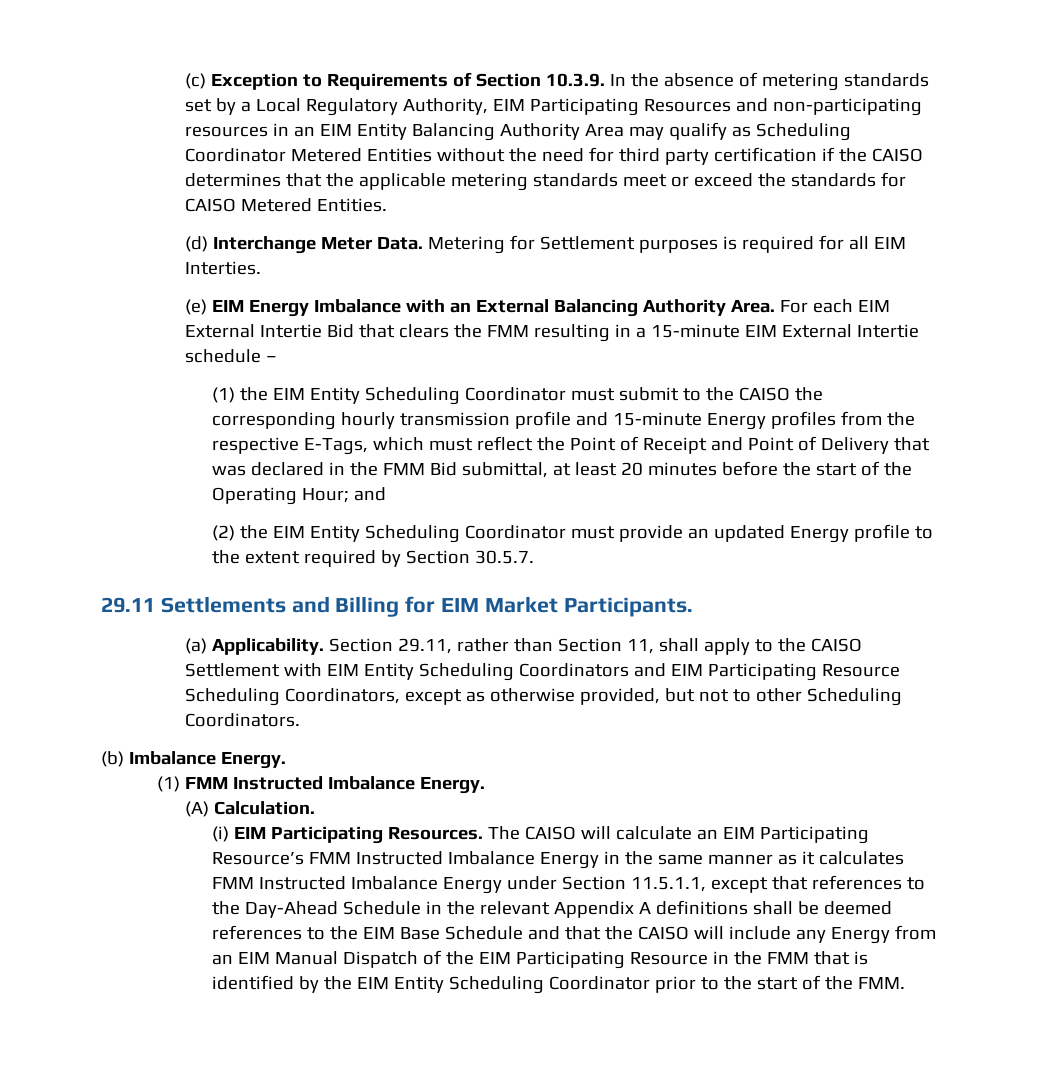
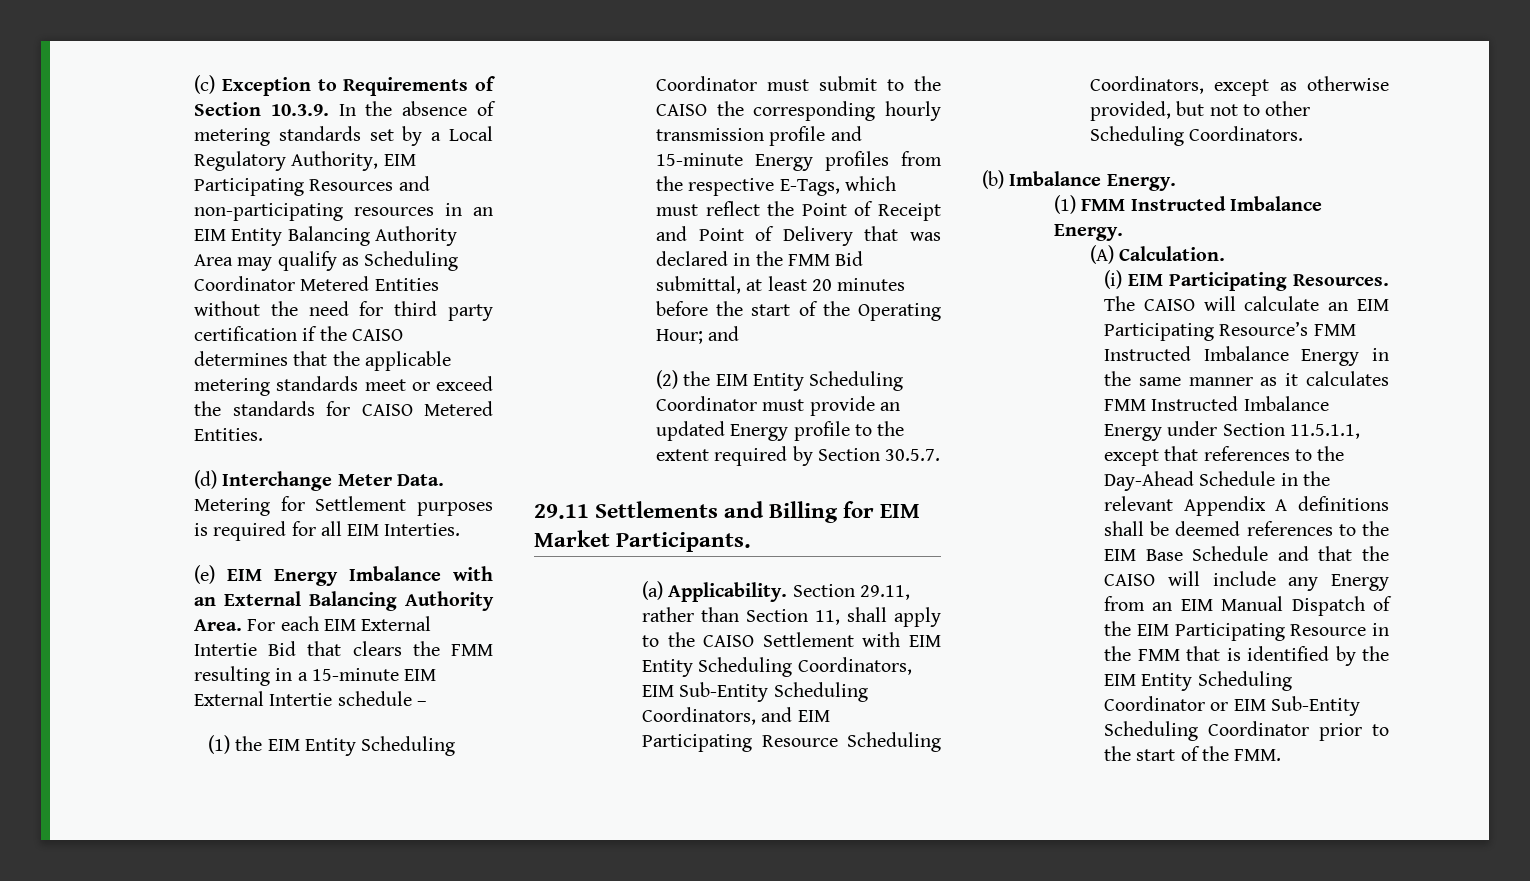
[518,663,629,677] Coordinators -> [797,657,912,675] [642,682,868,702] [642,707,757,725] Coordinators, EIM Sub-Entity Scheduling Coordinators,
(651, 983) none -> [1210,696,1360,716] [1104,721,1310,741] or EIM Sub-Entity Scheduling Coordinator

